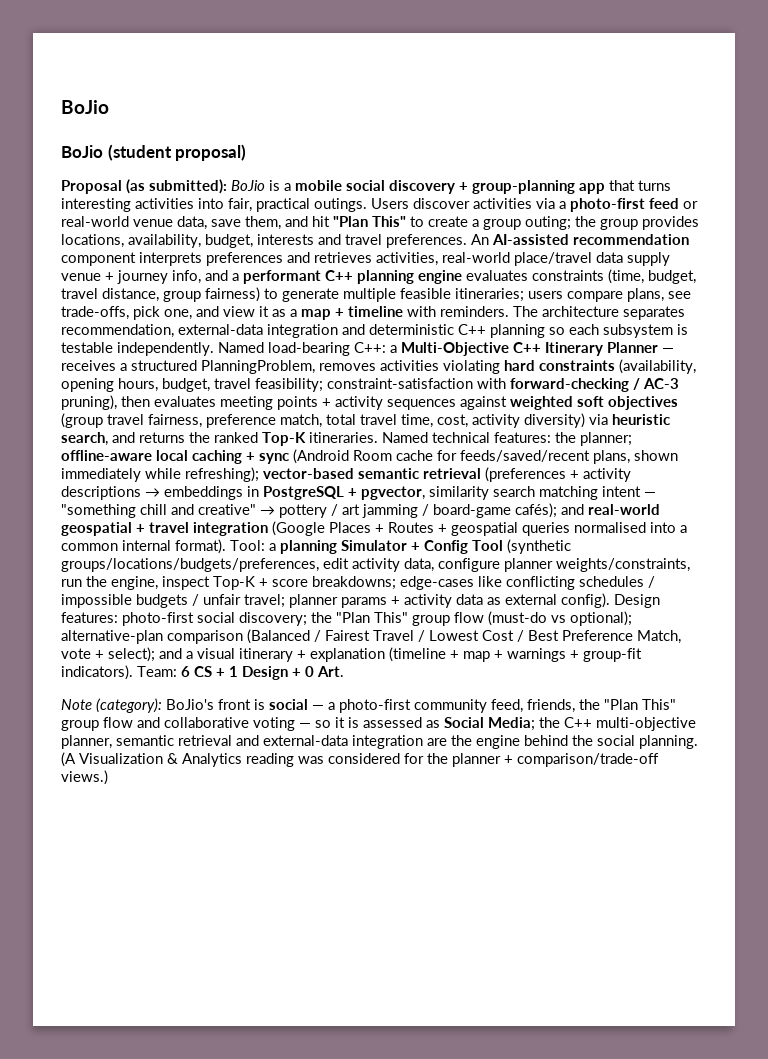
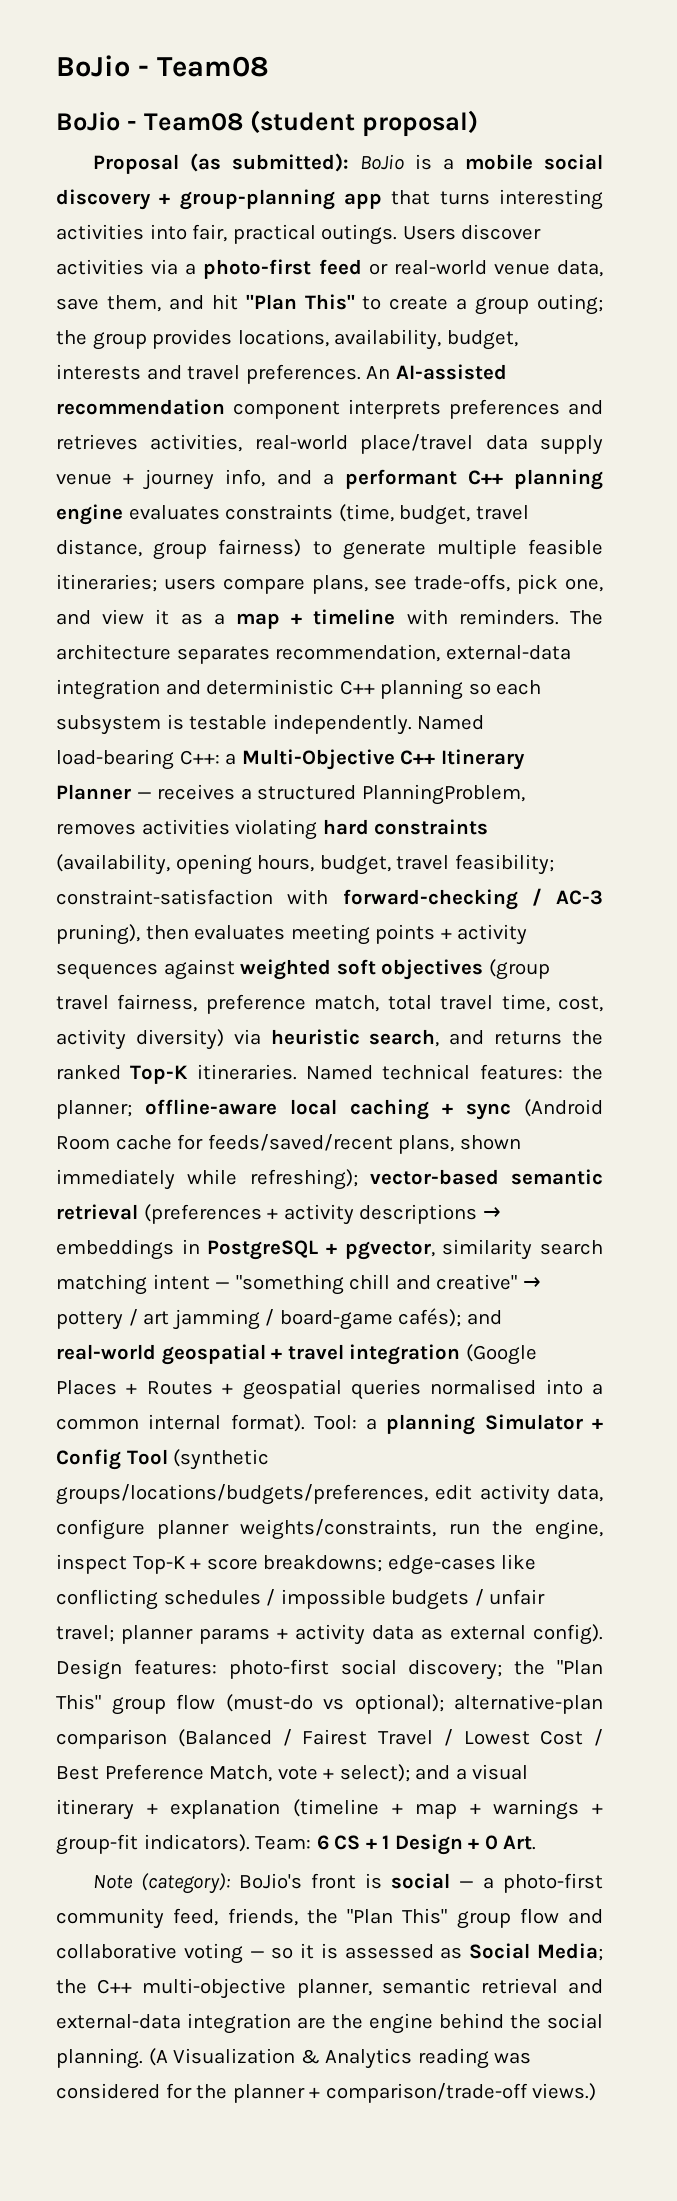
[61,100,109,114] [61,145,103,158] BoJio // BoJio -> [56,55,269,77] [56,111,243,131] BoJio - Team08 // BoJio - Team08

